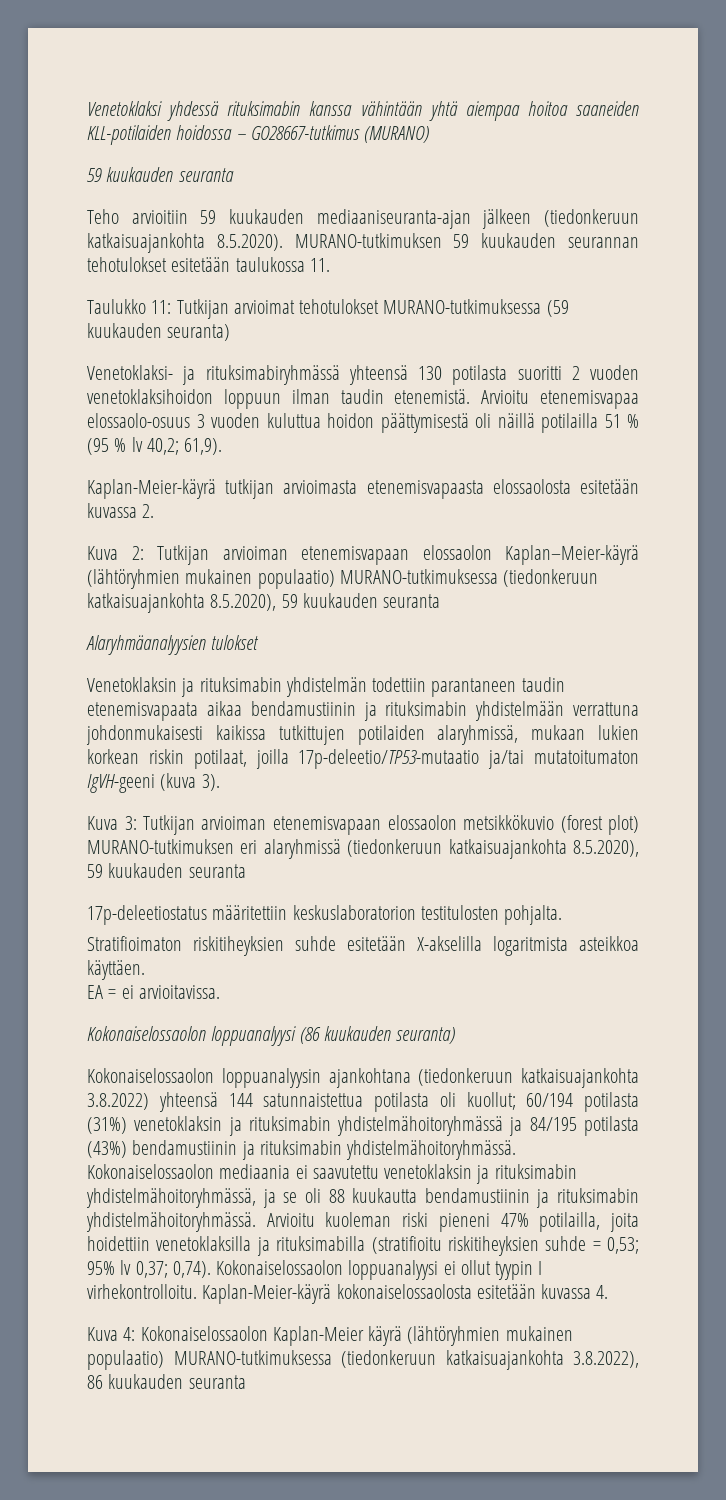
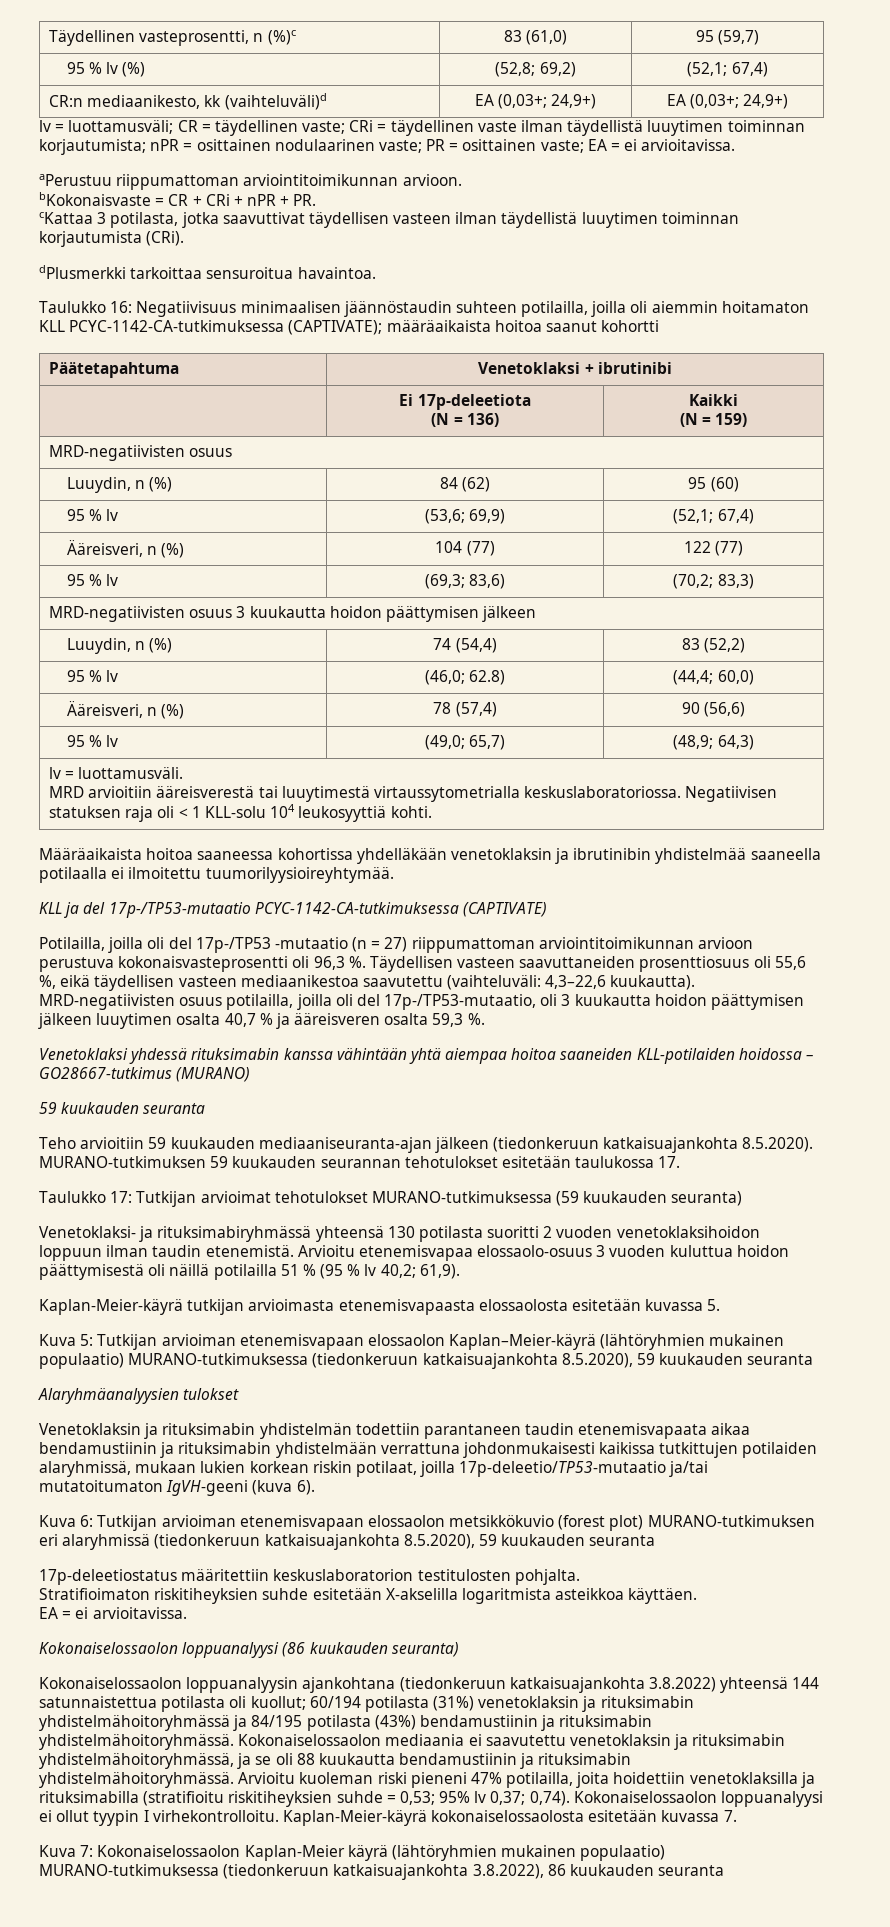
(87, 108) none -> [49,30,296,46] [503,30,568,45] [695,30,760,45] [66,62,146,77] [495,62,576,77] [687,62,768,77] [49,93,327,110] [474,94,597,109] [666,94,789,109] [39,120,805,136] [39,139,736,155] [39,174,462,190] [39,192,317,206] [39,212,739,228] [39,231,185,247] [39,265,376,279] [39,301,809,317] [39,320,660,335] [49,362,180,378] [478,362,672,374] [399,394,531,410] [431,413,499,427] [689,394,738,406] [679,413,748,427] [49,445,233,461] [66,477,172,493] [439,477,491,492] [688,477,739,492] [66,509,118,521] [424,509,506,524] [673,509,754,524] [66,540,184,558] [435,541,495,556] [683,541,744,556] [66,574,118,586] [424,574,506,589] [673,574,754,589] [49,606,537,622] [66,638,172,654] [433,638,497,653] [681,638,746,653] [66,670,118,682] [424,670,506,685] [673,670,754,685] [66,701,184,719] [433,702,497,717] [681,702,746,717] [66,735,118,747] [424,735,506,750] [673,735,754,750] [49,767,184,779] [49,786,778,802] [49,804,432,822] [39,848,821,864] [39,867,394,883] [39,902,547,918] [39,937,754,953] [39,956,806,972] [39,975,696,991] [39,994,805,1010] [38,1013,485,1029] Täydellinen vasteprosentti, n (%)c | 83 (61,0) | 95 (59,7) // 95 % lv (%) | (52,8; 69,2) | (52,1; 67,4) // CR:n mediaanikesto, kk (vaihteluväli)d | EA (0,03+; 24,9+) | EA (0,03+; 24,9+) // lv = luottamusväli; CR = täydellinen vaste; CRi = täydellinen vaste ilman täydellistä luuytimen toiminnan korjautumista; nPR = osittainen nodulaarinen vaste; PR = osittainen vaste; EA = ei arvioitavissa. // aPerustuu riippumattoman arviointitoimikunnan arvioon. // bKokonaisvaste = CR + CRi + nPR + PR. // cKattaa 3 potilasta, jotka saavuttivat täydellisen vasteen ilman täydellistä luuytimen toiminnan korjautumista (CRi). // dPlusmerkki tarkoittaa sensuroitua havaintoa. // Taulukko 16: Negatiivisuus minimaalisen jäännöstaudin suhteen potilailla, joilla oli aiemmin hoitamaton KLL PCYC-1142-CA-tutkimuksessa (CAPTIVATE); määräaikaista hoitoa saanut kohortti // Päätetapahtuma | Venetoklaksi + ibrutinibi // | Ei 17p-deleetiota // (N = 136) | Kaikki // (N = 159) // MRD-negatiivisten osuus // Luuydin, n (%) | 84 (62) | 95 (60) // 95 % lv | (53,6; 69,9) | (52,1; 67,4) // Ääreisveri, n (%) | 104 (77) | 122 (77) // 95 % lv | (69,3; 83,6) | (70,2; 83,3) // MRD-negatiivisten osuus 3 kuukautta hoidon päättymisen jälkeen // Luuydin, n (%) | 74 (54,4) | 83 (52,2) // 95 % lv | (46,0; 62.8) | (44,4; 60,0) // Ääreisveri, n (%) | 78 (57,4) | 90 (56,6) // 95 % lv | (49,0; 65,7) | (48,9; 64,3) // lv = luottamusväli. // MRD arvioitiin ääreisverestä tai luuytimestä virtaussytometrialla keskuslaboratoriossa. Negatiivisen statuksen raja oli < 1 KLL-solu 104 leukosyyttiä kohti. // Määräaikaista hoitoa saaneessa kohortissa yhdelläkään venetoklaksin ja ibrutinibin yhdistelmää saaneella potilaalla ei ilmoitettu tuumorilyysioireyhtymää. // KLL ja del 17p-/TP53-mutaatio PCYC-1142-CA-tutkimuksessa (CAPTIVATE) // Potilailla, joilla oli del 17p-/TP53 -mutaatio (n = 27) riippumattoman arviointitoimikunnan arvioon perustuva kokonaisvasteprosentti oli 96,3 %. Täydellisen vasteen saavuttaneiden prosenttiosuus oli 55,6 %, eikä täydellisen vasteen mediaanikestoa saavutettu (vaihteluväli: 4,3–22,6 kuukautta). MRD-negatiivisten osuus potilailla, joilla oli del 17p-/TP53-mutaatio, oli 3 kuukautta hoidon päättymisen jälkeen luuytimen osalta 40,7 % ja ääreisveren osalta 59,3 %. //
[309,258,330,272] [87,299,172,314] 11. // Taulukko 11: -> [658,1156,681,1168] [39,1191,133,1203] 17. // Taulukko 17:
[142,504,155,518] [87,546,144,560] 2. // Kuva 2: -> [707,1299,721,1311] [39,1334,94,1346] 5. // Kuva 5:
[201,774,220,791] [87,816,137,830] 3). // Kuva 3: -> [296,1480,315,1495] [39,1515,94,1527] 6). // Kuva 6:
[596,1285,609,1299] [87,1327,136,1341] 4. // Kuva 4: -> [723,1810,737,1822] [39,1845,94,1857] 7. // Kuva 7:

